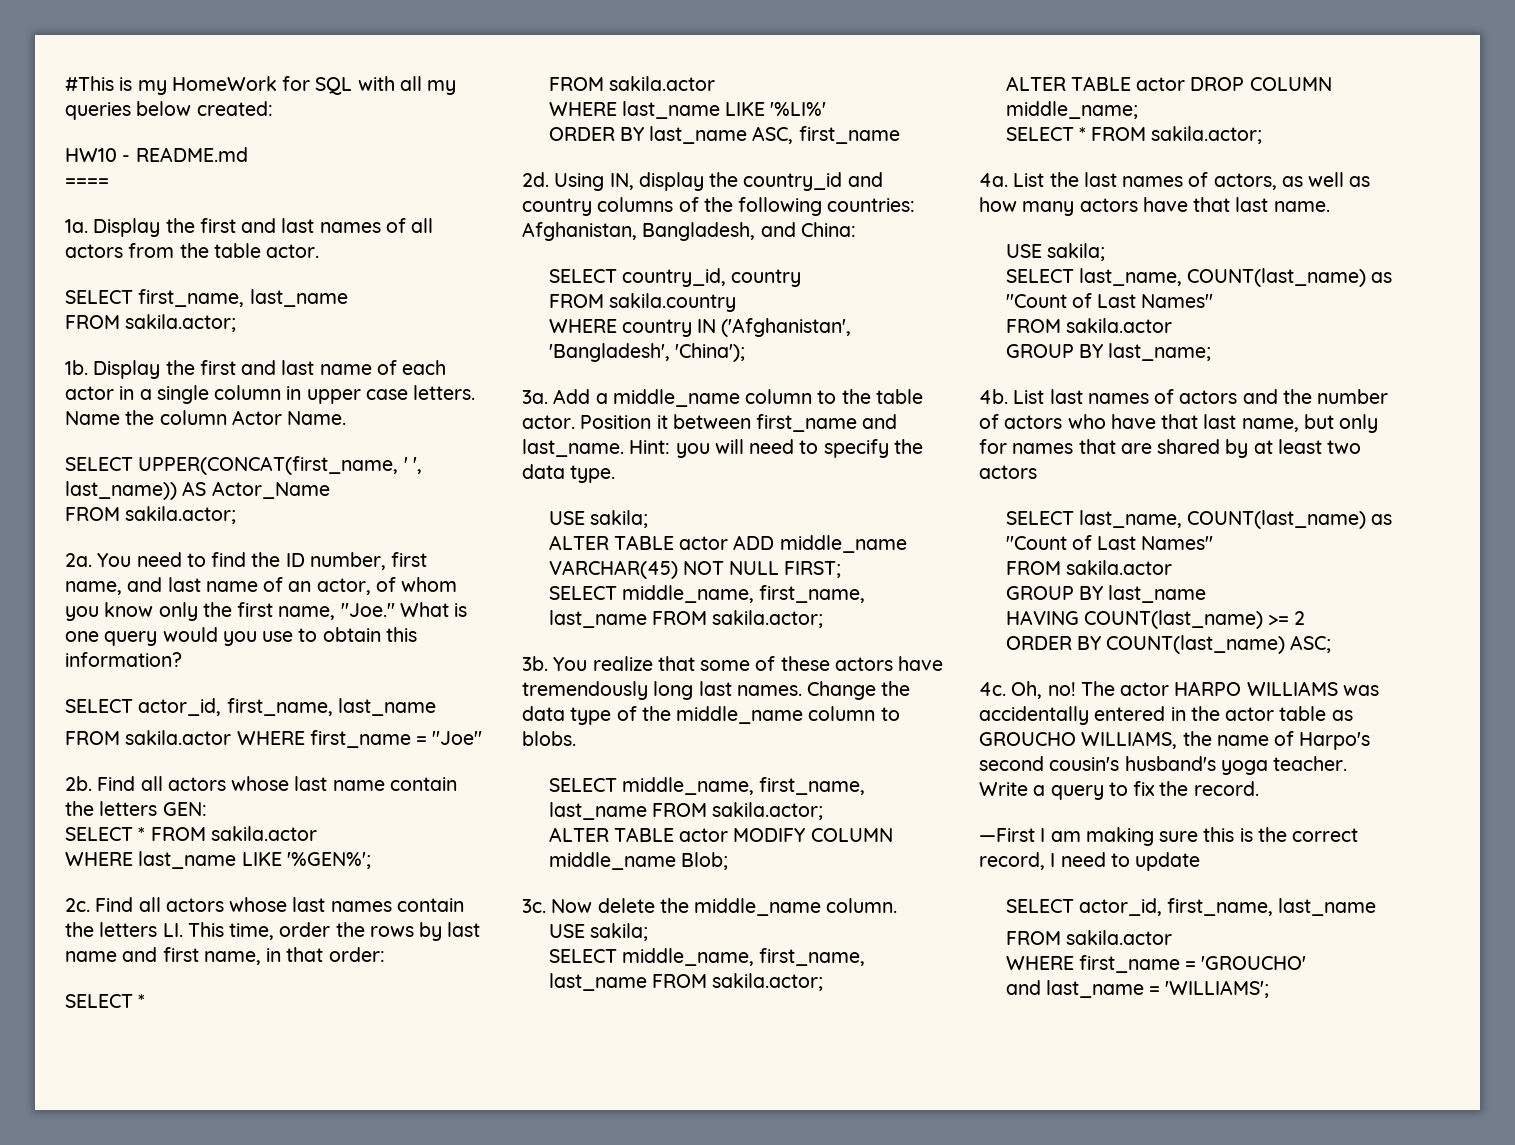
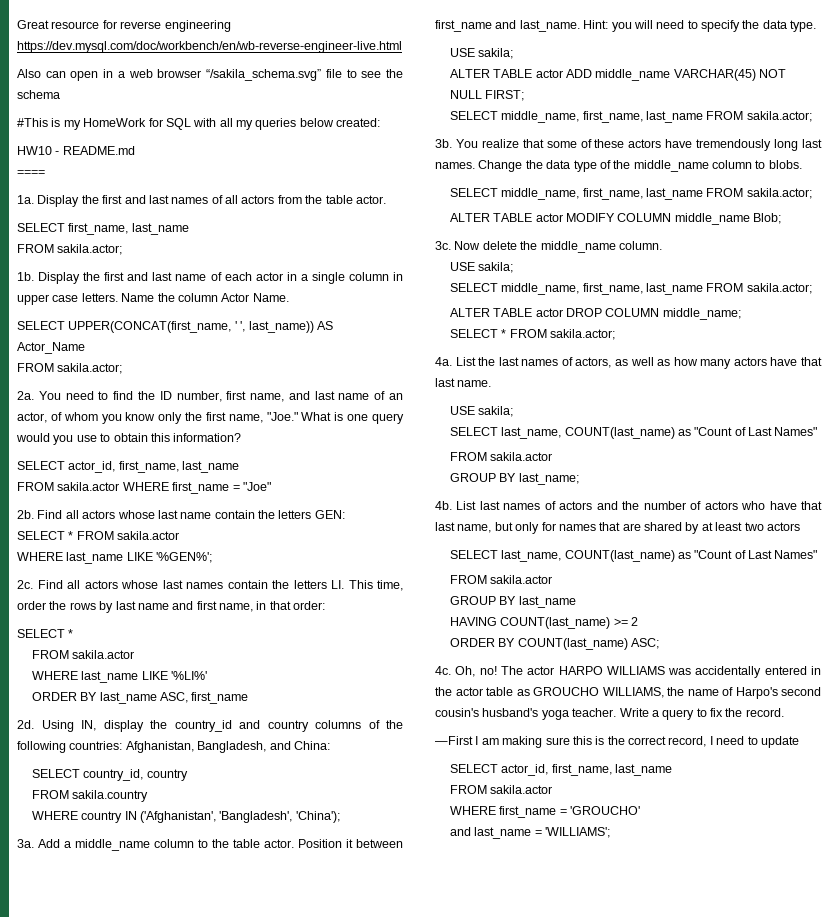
(65, 83) none -> [17,20,231,32] [17,41,402,53] [17,69,404,81] [17,90,60,99] Great resource for reverse engineering https://dev.mysql.com/doc/workbench/en/wb-reverse-engineer-live.html // Also can open in a web browser “/sakila_schema.svg” file to see the schema //

